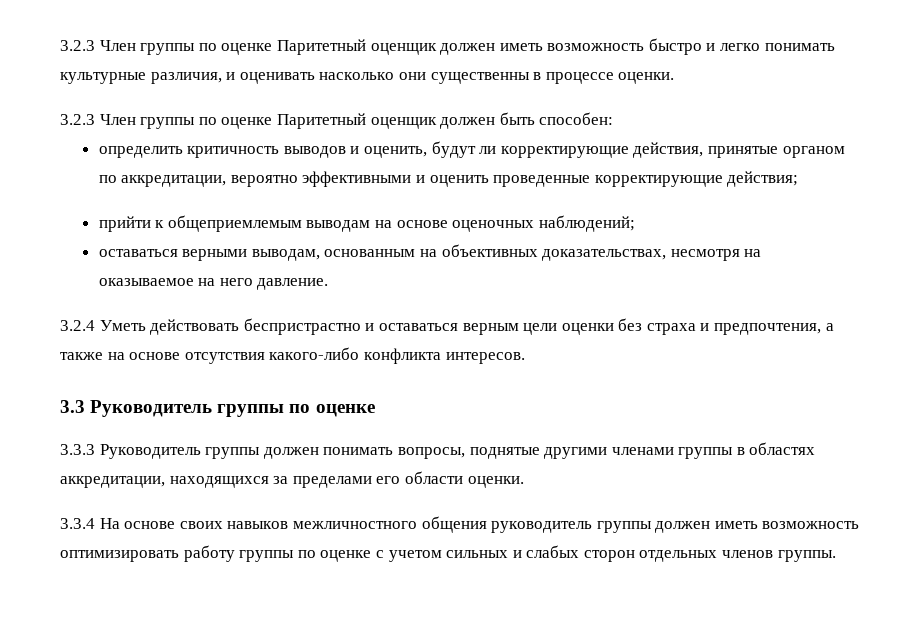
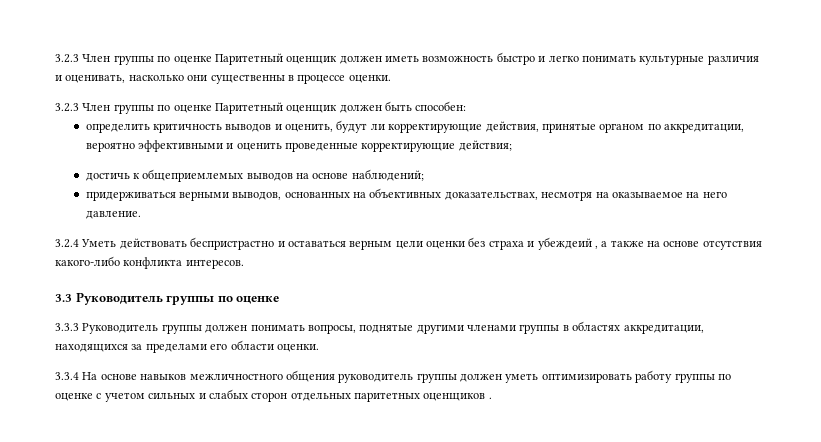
[150,72,315,84] различия, и оценивать -> [707,55,759,65] [55,74,126,83] различия и оценивать,
[98,215,535,232] прийти к общеприемлемым выводам на основе оценочных -> [85,169,349,182] достичь к общеприемлемых выводов на основе
[98,249,416,261] оставаться верными выводам, основанным -> [85,191,350,201] придерживаться верными выводов, основанных
[714,323,822,335] предпочтения, -> [537,237,598,250] убеждеий ,
[179,521,223,529] своих -> (137, 377) none
[714,521,860,529] иметь возможность -> [505,373,539,383] уметь
[722,550,836,562] членов группы. -> [354,392,492,402] паритетных оценщиков .

